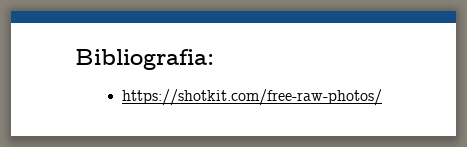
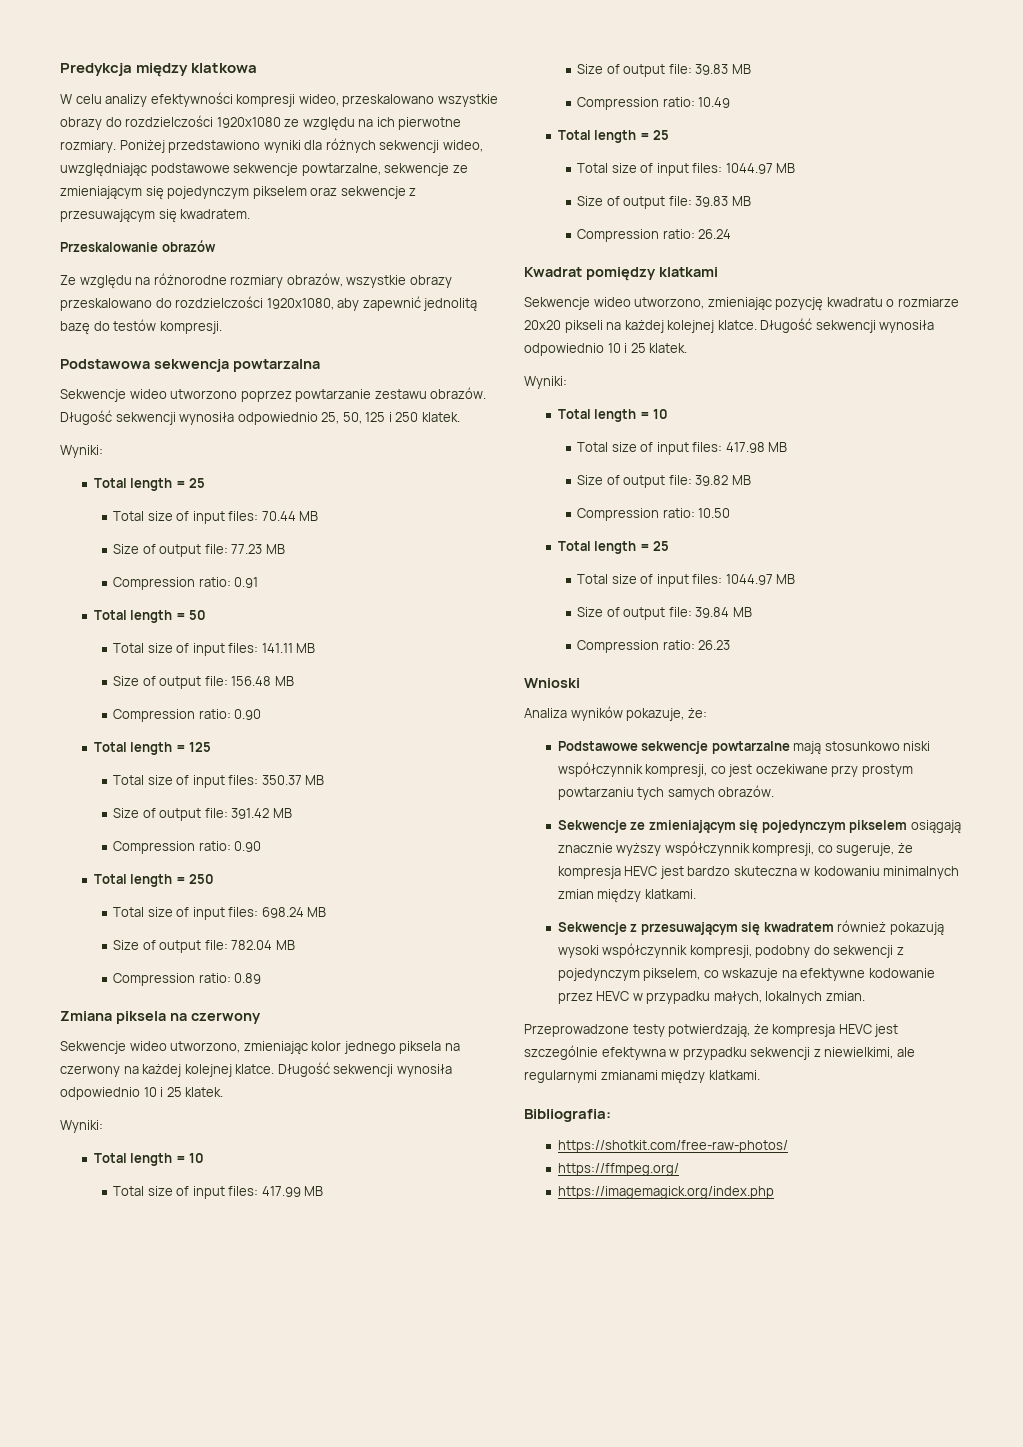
(75, 59) none -> [60,63,258,77] [60,92,498,107] [60,115,462,131] [60,138,483,153] [60,163,468,177] [60,186,417,200] [60,209,251,223] [60,240,216,252] [60,273,452,289] [60,296,478,311] [60,319,222,335] [60,359,320,372] [60,387,487,402] [60,410,460,425] [60,445,103,458] [93,478,206,491] [113,511,319,524] [113,544,285,557] [113,577,259,590] [93,610,207,623] [113,643,316,656] [113,676,294,689] [113,709,262,722] [93,742,212,755] [113,775,325,788] [113,808,292,821] [113,841,262,854] [93,874,215,887] [113,907,327,920] [113,940,295,953] [113,973,262,986] [60,1011,261,1024] [60,1041,460,1054] [60,1062,452,1077] [60,1087,224,1100] [60,1120,103,1133] [93,1153,205,1166] [113,1186,324,1199] [577,64,751,77] [577,97,731,110] [557,130,670,143] [577,163,796,176] [577,196,751,209] [577,229,732,242] [524,267,718,281] [524,297,959,311] [524,318,935,333] [524,343,688,356] [524,376,567,389] [557,409,669,422] [577,442,788,455] [577,475,751,488] [577,508,731,521] [557,541,670,554] [577,574,796,587] [577,607,752,620] [577,640,731,653] [524,678,580,688] [524,706,707,721] [557,741,931,754] [557,762,913,777] [557,785,775,800] [557,820,961,834] [557,841,913,856] [557,866,960,879] [557,889,696,903] [557,920,944,936] [557,943,904,958] [557,968,935,981] [557,991,865,1004] [524,1024,899,1037] [524,1045,915,1060] [524,1070,760,1084] Predykcja między klatkowa // W celu analizy efektywności kompresji wideo, przeskalowano wszystkie obrazy do rozdzielczości 1920x1080 ze względu na ich pierwotne rozmiary. Poniżej przedstawiono wyniki dla różnych sekwencji wideo, uwzględniając podstawowe sekwencje powtarzalne, sekwencje ze zmieniającym się pojedynczym pikselem oraz sekwencje z przesuwającym się kwadratem. // Przeskalowanie obrazów // Ze względu na różnorodne rozmiary obrazów, wszystkie obrazy przeskalowano do rozdzielczości 1920x1080, aby zapewnić jednolitą bazę do testów kompresji. // Podstawowa sekwencja powtarzalna // Sekwencje wideo utworzono poprzez powtarzanie zestawu obrazów. Długość sekwencji wynosiła odpowiednio 25, 50, 125 i 250 klatek. // Wyniki: // Total length = 25 // Total size of input files: 70.44 MB // Size of output file: 77.23 MB // Compression ratio: 0.91 // Total length = 50 // Total size of input files: 141.11 MB // Size of output file: 156.48 MB // Compression ratio: 0.90 // Total length = 125 // Total size of input files: 350.37 MB // Size of output file: 391.42 MB // Compression ratio: 0.90 // Total length = 250 // Total size of input files: 698.24 MB // Size of output file: 782.04 MB // Compression ratio: 0.89 // Zmiana piksela na czerwony // Sekwencje wideo utworzono, zmieniając kolor jednego piksela na czerwony na każdej kolejnej klatce. Długość sekwencji wynosiła odpowiednio 10 i 25 klatek. // Wyniki: // Total length = 10 // Total size of input files: 417.99 MB // Size of output file: 39.83 MB // Compression ratio: 10.49 // Total length = 25 // Total size of input files: 1044.97 MB // Size of output file: 39.83 MB // Compression ratio: 26.24 // Kwadrat pomiędzy klatkami // Sekwencje wideo utworzono, zmieniając pozycję kwadratu o rozmiarze 20x20 pikseli na każdej kolejnej klatce. Długość sekwencji wynosiła odpowiednio 10 i 25 klatek. // Wyniki: // Total length = 10 // Total size of input files: 417.98 MB // Size of output file: 39.82 MB // Compression ratio: 10.50 // Total length = 25 // Total size of input files: 1044.97 MB // Size of output file: 39.84 MB // Compression ratio: 26.23 // Wnioski // Analiza wyników pokazuje, że: // Podstawowe sekwencje powtarzalne mają stosunkowo niski współczynnik kompresji, co jest oczekiwane przy prostym powtarzaniu tych samych obrazów. // Sekwencje ze zmieniającym się pojedynczym pikselem osiągają znacznie wyższy współczynnik kompresji, co sugeruje, że kompresja HEVC jest bardzo skuteczna w kodowaniu minimalnych zmian między klatkami. // Sekwencje z przesuwającym się kwadratem również pokazują wysoki współczynnik kompresji, podobny do sekwencji z pojedynczym pikselem, co wskazuje na efektywne kodowanie przez HEVC w przypadku małych, lokalnych zmian. // Przeprowadzone testy potwierdzają, że kompresja HEVC jest szczególnie efektywna w przypadku sekwencji z niewielkimi, ale regularnymi zmianami między klatkami. //
(382, 97) none -> [557,1163,679,1176] [557,1186,774,1199] // https://ffmpeg.org/ // https://imagemagick.org/index.php

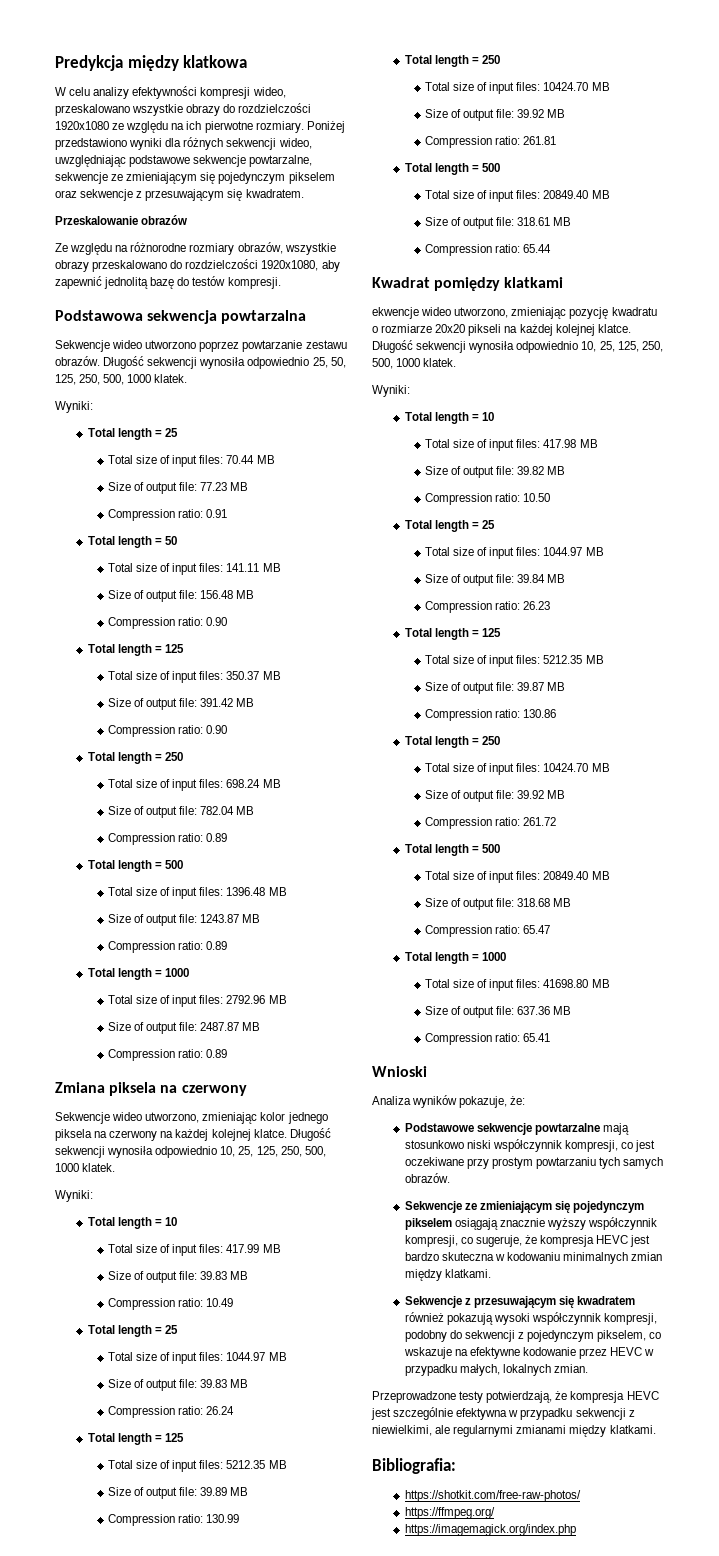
[365,412,419,422] 125 i 250 -> [55,374,152,385] 125, 250, 500, 1000
(262, 978) none -> [87,860,184,872] [107,887,287,899] [107,914,261,926] [107,941,228,953] [87,968,190,980] [107,995,287,1007] [107,1022,261,1034] [107,1049,228,1061] // Total length = 500 // Total size of input files: 1396.48 MB // Size of output file: 1243.87 MB // Compression ratio: 0.89 // Total length = 1000 // Total size of input files: 2792.96 MB // Size of output file: 2487.87 MB // Compression ratio: 0.89
[143,1087,182,1097] 10 i 25 -> [220,1146,326,1157] [55,1163,79,1172] 10, 25, 125, 250, 500, 1000
(732, 234) none -> [87,1433,185,1445] [107,1460,287,1472] [107,1487,249,1499] [107,1514,240,1526] [404,55,501,67] [424,82,610,94] [424,109,566,121] [424,136,557,148] [404,163,501,175] [424,190,610,202] [424,217,572,229] [424,244,552,256] // Total length = 125 // Total size of input files: 5212.35 MB // Size of output file: 39.89 MB // Compression ratio: 130.99 // Total length = 250 // Total size of input files: 10424.70 MB // Size of output file: 39.92 MB // Compression ratio: 261.81 // Total length = 500 // Total size of input files: 20849.40 MB // Size of output file: 318.61 MB // Compression ratio: 65.44
[524,297,590,310] Sekwencje -> [372,307,419,319] ekwencje
[607,343,646,353] 10 i 25 -> [581,341,663,352] [372,358,421,369] 10, 25, 125, 250, 500, 1000
(731, 645) none -> [404,628,502,640] [424,655,604,667] [424,682,566,694] [424,709,557,721] [404,736,501,748] [424,763,610,775] [424,790,566,802] [424,817,557,829] [404,844,501,856] [424,871,610,883] [424,898,572,910] [424,925,551,937] [404,952,507,964] [424,979,610,991] [424,1006,572,1018] [424,1033,551,1045] // Total length = 125 // Total size of input files: 5212.35 MB // Size of output file: 39.87 MB // Compression ratio: 130.86 // Total length = 250 // Total size of input files: 10424.70 MB // Size of output file: 39.92 MB // Compression ratio: 261.72 // Total length = 500 // Total size of input files: 20849.40 MB // Size of output file: 318.68 MB // Compression ratio: 65.47 // Total length = 1000 // Total size of input files: 41698.80 MB // Size of output file: 637.36 MB // Compression ratio: 65.41

